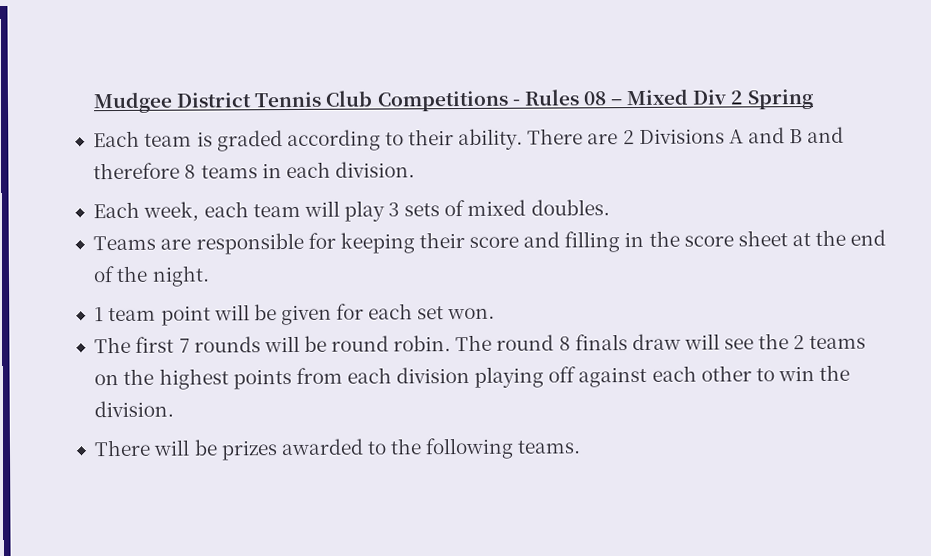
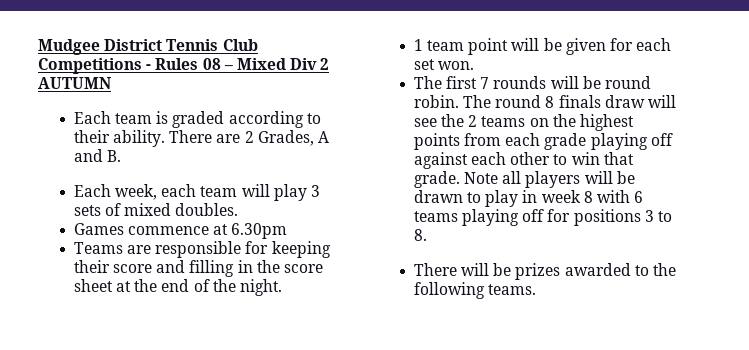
[746,88,814,110] Spring -> [38,77,111,89] AUTUMN
[638,128,725,145] Divisions -> [257,130,314,146] Grades,
[789,126,845,144] [93,161,415,180] B and therefore 8 teams in each division. -> [107,150,122,162] B.
(610, 207) none -> [73,223,288,239] // Games commence at 6.30pm
[396,366,471,384] division -> [544,133,587,150] grade
[819,364,851,381] [94,400,175,418] the division. -> [603,152,634,165] [413,171,635,188] [413,190,644,207] [413,209,672,226] [413,229,427,241] that grade. Note all players will be drawn to play in week 8 with 6 teams playing off for positions 3 to 8.

